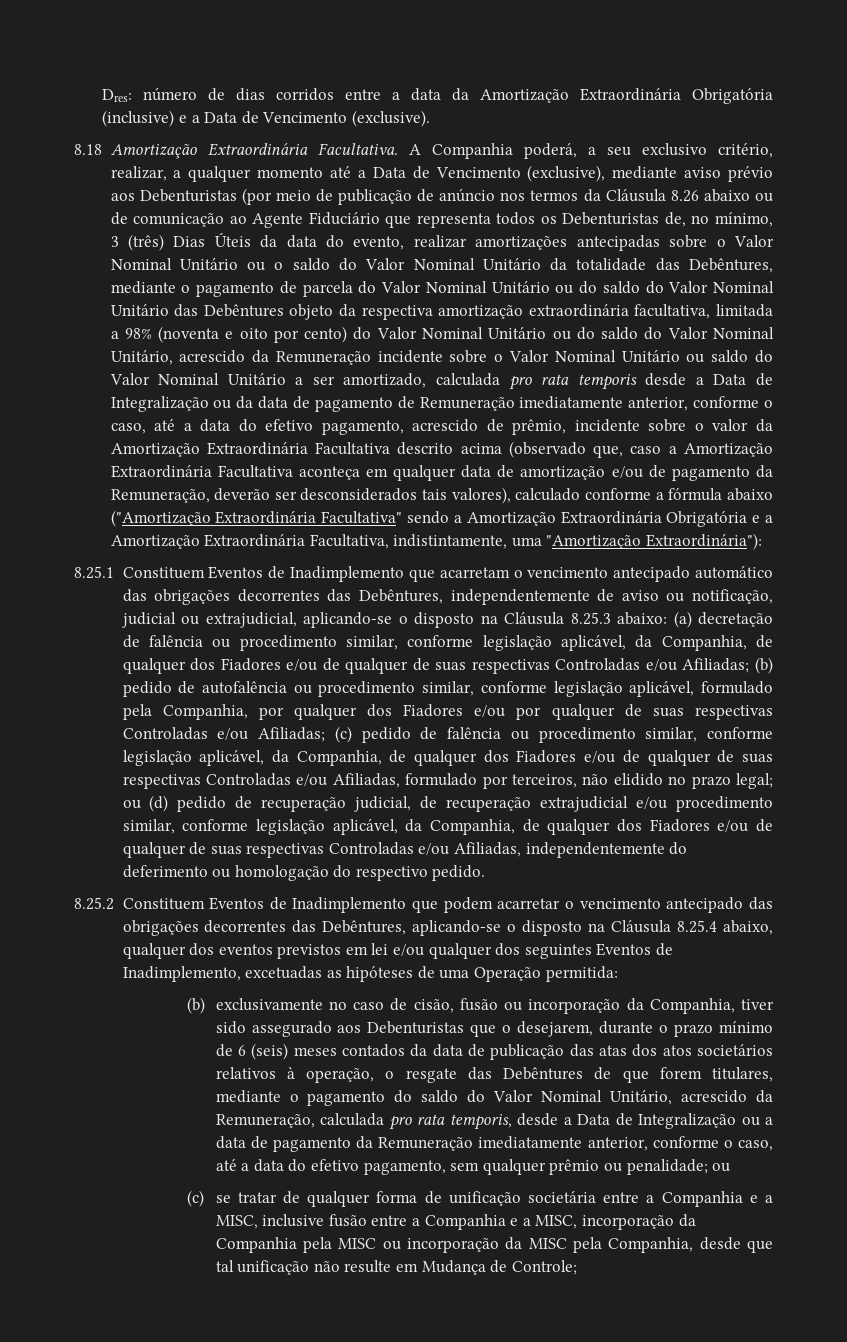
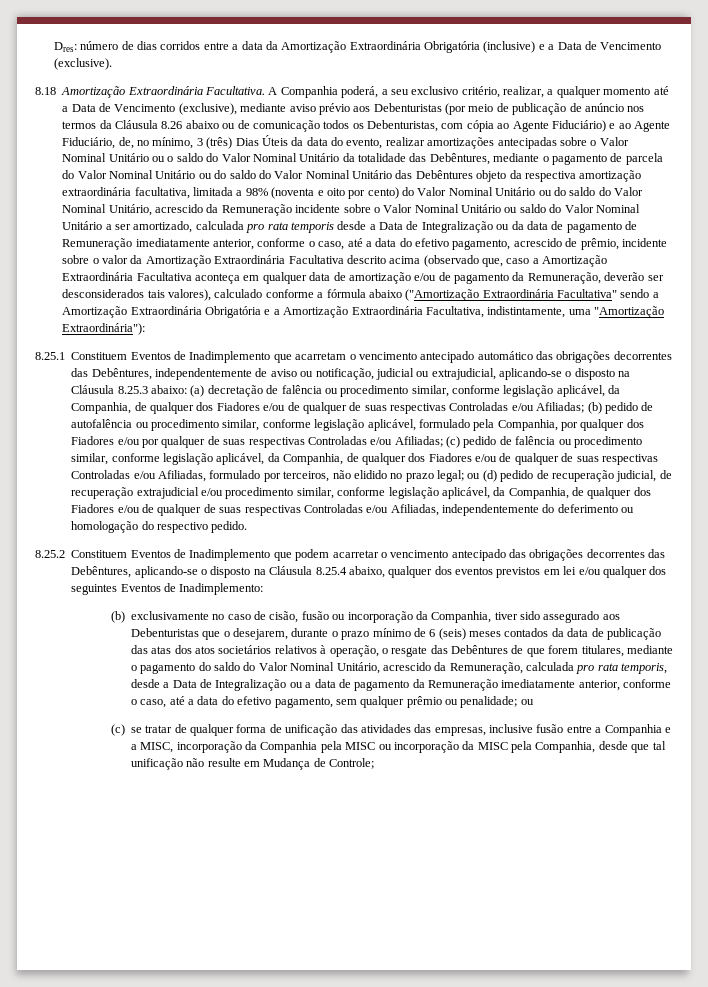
[229,212,660,228] ao Agente Fiduciário que representa todos os Debenturistas -> [323,120,670,132] [62,137,116,149] todos os Debenturistas, com cópia ao Agente Fiduciário) e ao Agente Fiduciário,
[122,966,618,982] Inadimplemento, excetuadas as hipóteses de uma Operação permitida: -> [179,583,264,595] Inadimplemento:
[528,1191,773,1207] [215,1215,258,1229] societária entre a Companhia e a MISC, -> [340,724,486,736] das atividades das empresas,

